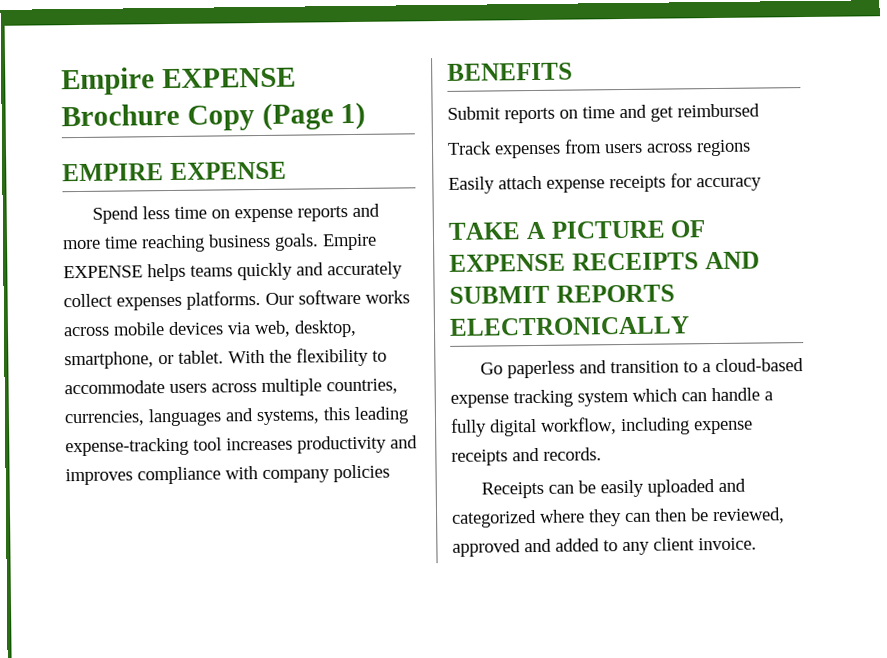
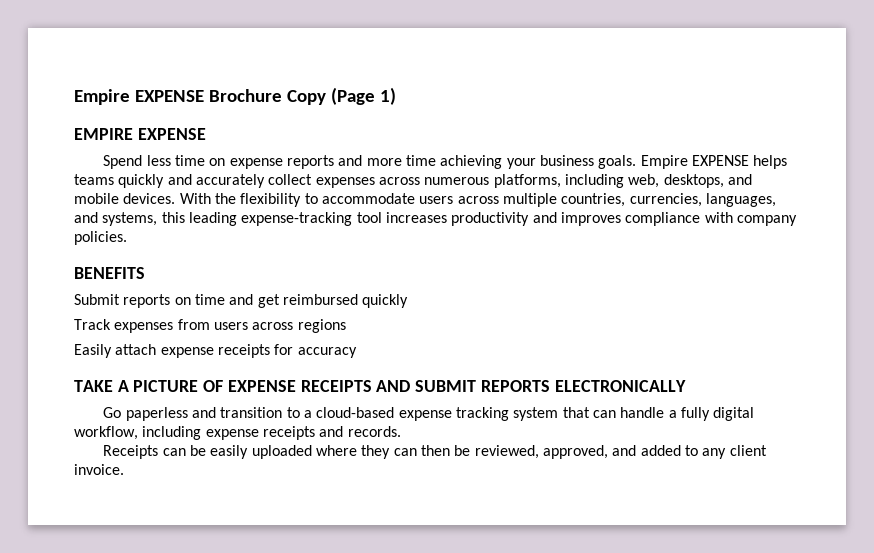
[141,234,205,253] reaching -> [440,155,536,169] achieving your
[186,289,410,310] [63,319,357,338] [64,350,224,370] platforms. Our software works across mobile devices via web, desktop, smartphone, or tablet. -> [378,174,752,188] [74,193,176,204] across numerous platforms, including web, desktops, and mobile devices.
[148,408,222,427] languages -> [705,193,776,207] languages,
[333,464,390,483] policies -> [74,231,127,245] policies.
(760, 110) none -> [362,294,409,308] quickly
[632,388,677,402] which -> [562,407,590,418] that
[718,478,747,492] [452,509,537,528] and categorized -> (312, 452) none
[452,539,521,557] approved -> [542,445,608,459] approved,

